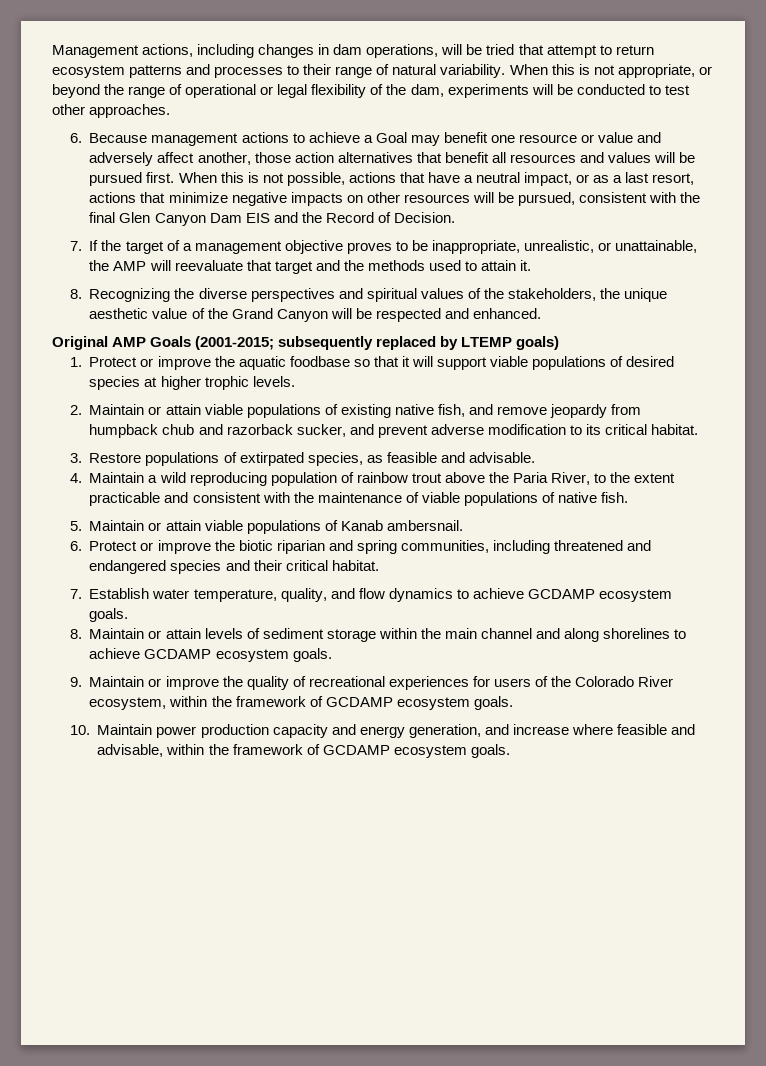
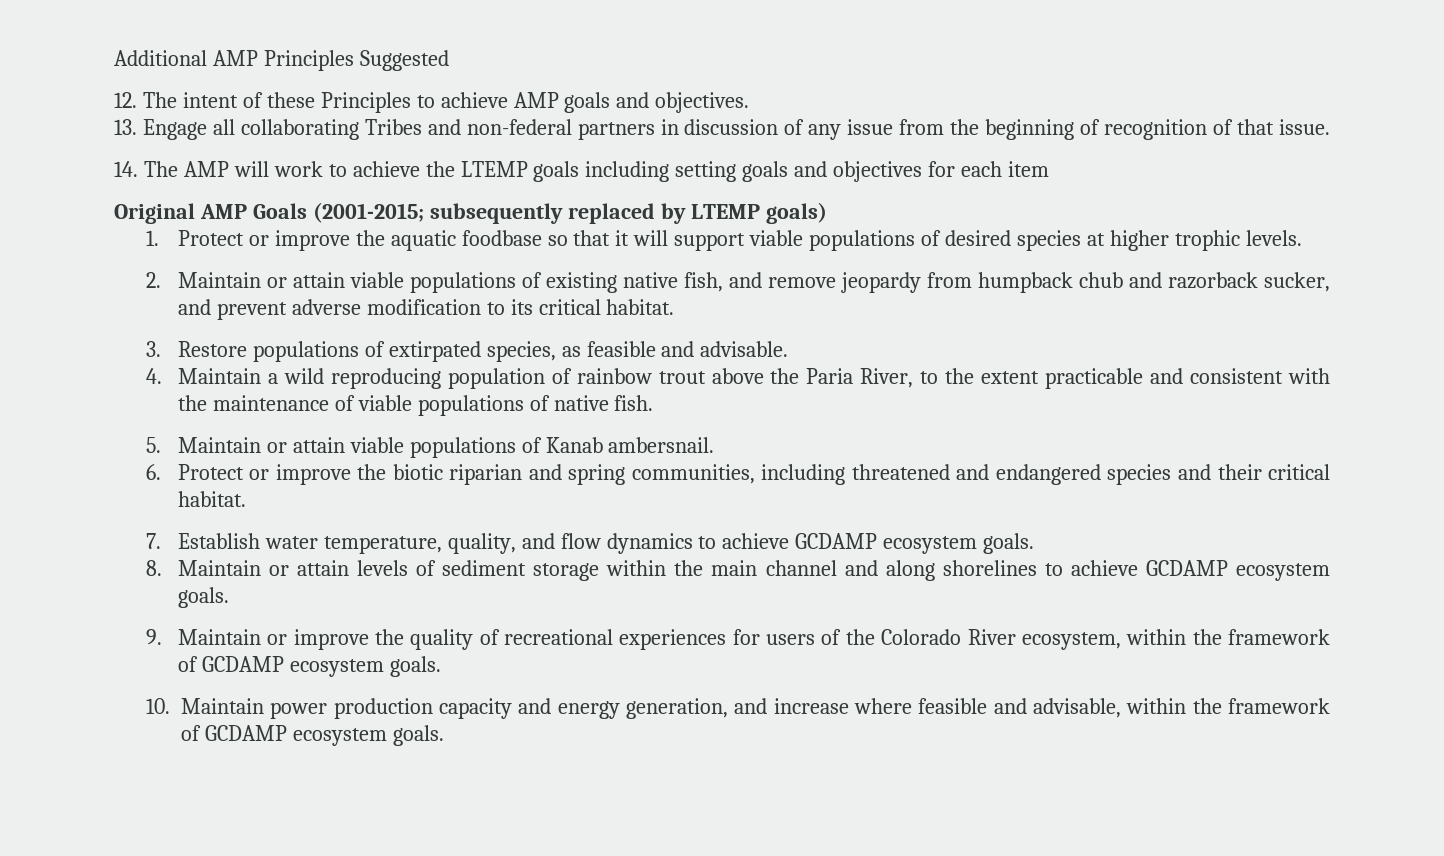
[52,44,654,58] [52,64,712,78] [52,84,690,98] [52,104,171,118] [69,132,662,146] [89,152,696,166] [89,172,695,186] [89,192,701,206] [89,212,455,226] [69,240,698,254] [89,260,532,274] [69,288,667,302] [89,308,541,322] Management actions, including changes in dam operations, will be tried that attempt to return ecosystem patterns and processes to their range of natural variability. When this is not appropriate, or beyond the range of operational or legal flexibility of the dam, experiments will be conducted to test other approaches. // 6. Because management actions to achieve a Goal may benefit one resource or value and adversely affect another, those action alternatives that benefit all resources and values will be pursued first. When this is not possible, actions that have a neutral impact, or as a last resort, actions that minimize negative impacts on other resources will be pursued, consistent with the final Glen Canyon Dam EIS and the Record of Decision. // 7. If the target of a management objective proves to be inappropriate, unrealistic, or unattainable, the AMP will reevaluate that target and the methods used to attain it. // 8. Recognizing the diverse perspectives and spiritual values of the stakeholders, the unique aesthetic value of the Grand Canyon will be respected and enhanced. -> [114,50,449,71] [114,92,750,113] [114,119,1330,140] [114,161,1049,182] Additional AMP Principles Suggested // 12. The intent of these Principles to achieve AMP goals and objectives. // 13. Engage all collaborating Tribes and non-federal partners in discussion of any issue from the beginning of recognition of that issue. // 14. The AMP will work to achieve the LTEMP goals including setting goals and objectives for each item

